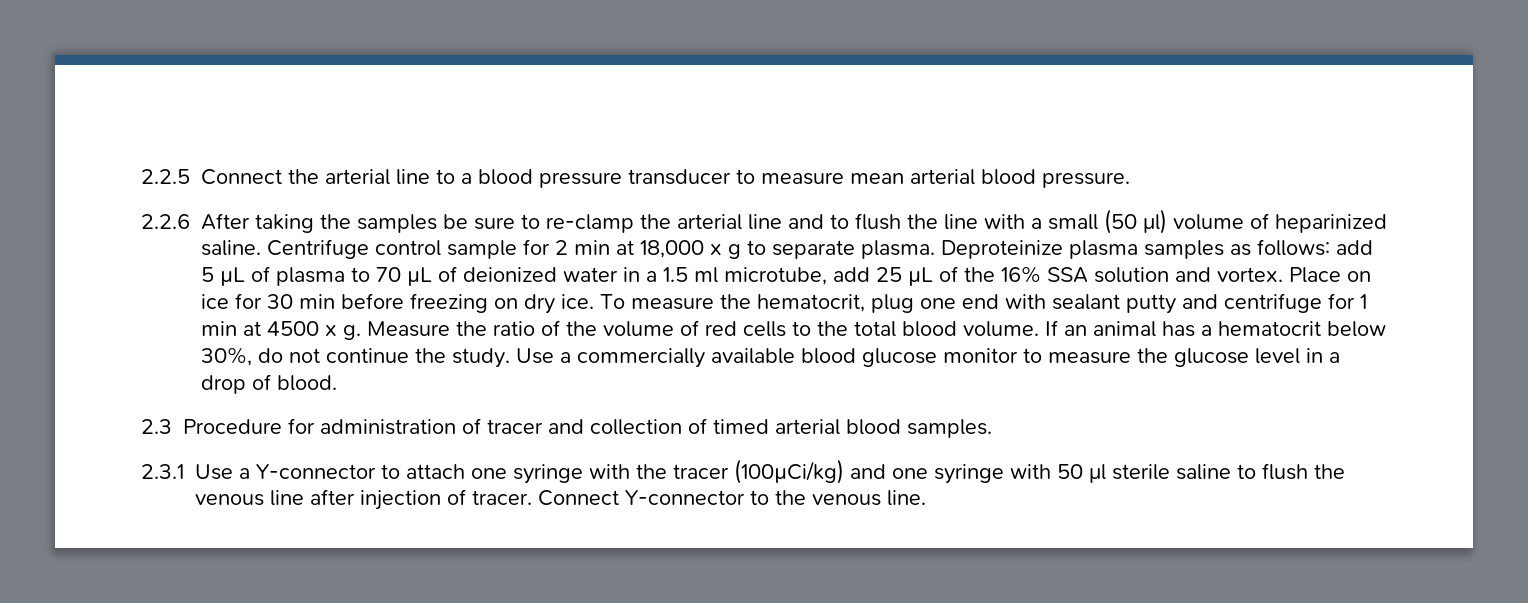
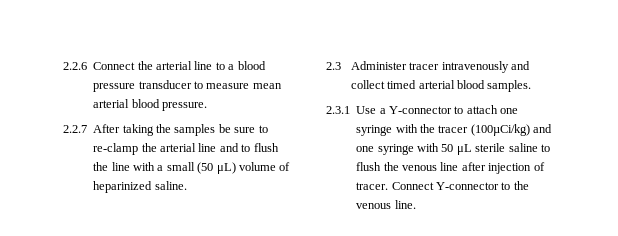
[141,169,190,184] 2.2.5 -> [63,62,87,70] 2.2.6
[141,214,190,229] 2.2.6 -> [63,125,87,133] 2.2.7
[1143,209,1167,234] μl) -> [216,162,236,174] μL)
[267,239,1373,259] [201,266,1371,286] [201,293,1367,314] [201,320,1386,340] [201,347,1340,368] [201,374,337,394] [141,418,707,435] Centrifuge control sample for 2 min at 18,000 x g to separate plasma. Deproteinize plasma samples as follows: add 5 µL of plasma to 70 µL of deionized water in a 1.5 ml microtube, add 25 µL of the 16% SSA solution and vortex. Place on ice for 30 min before freezing on dry ice. To measure the hematocrit, plug one end with sealant putty and centrifuge for 1 min at 4500 x g. Measure the ratio of the volume of red cells to the total blood volume. If an animal has a hematocrit below 30%, do not continue the study. Use a commercially available blood glucose monitor to measure the glucose level in a drop of blood. // 2.3 Procedure for administration of tracer and collection of -> [326,61,530,73] [350,80,385,89] // 2.3 Administer tracer intravenously and collect
[1089,464,1106,483] μl -> [456,144,472,155] μL

